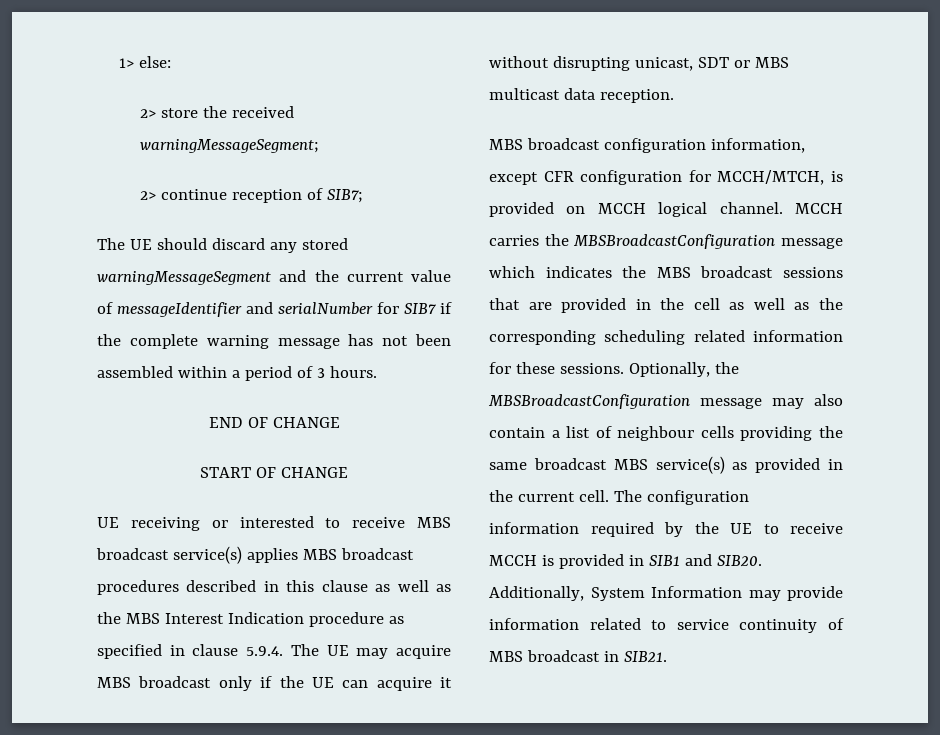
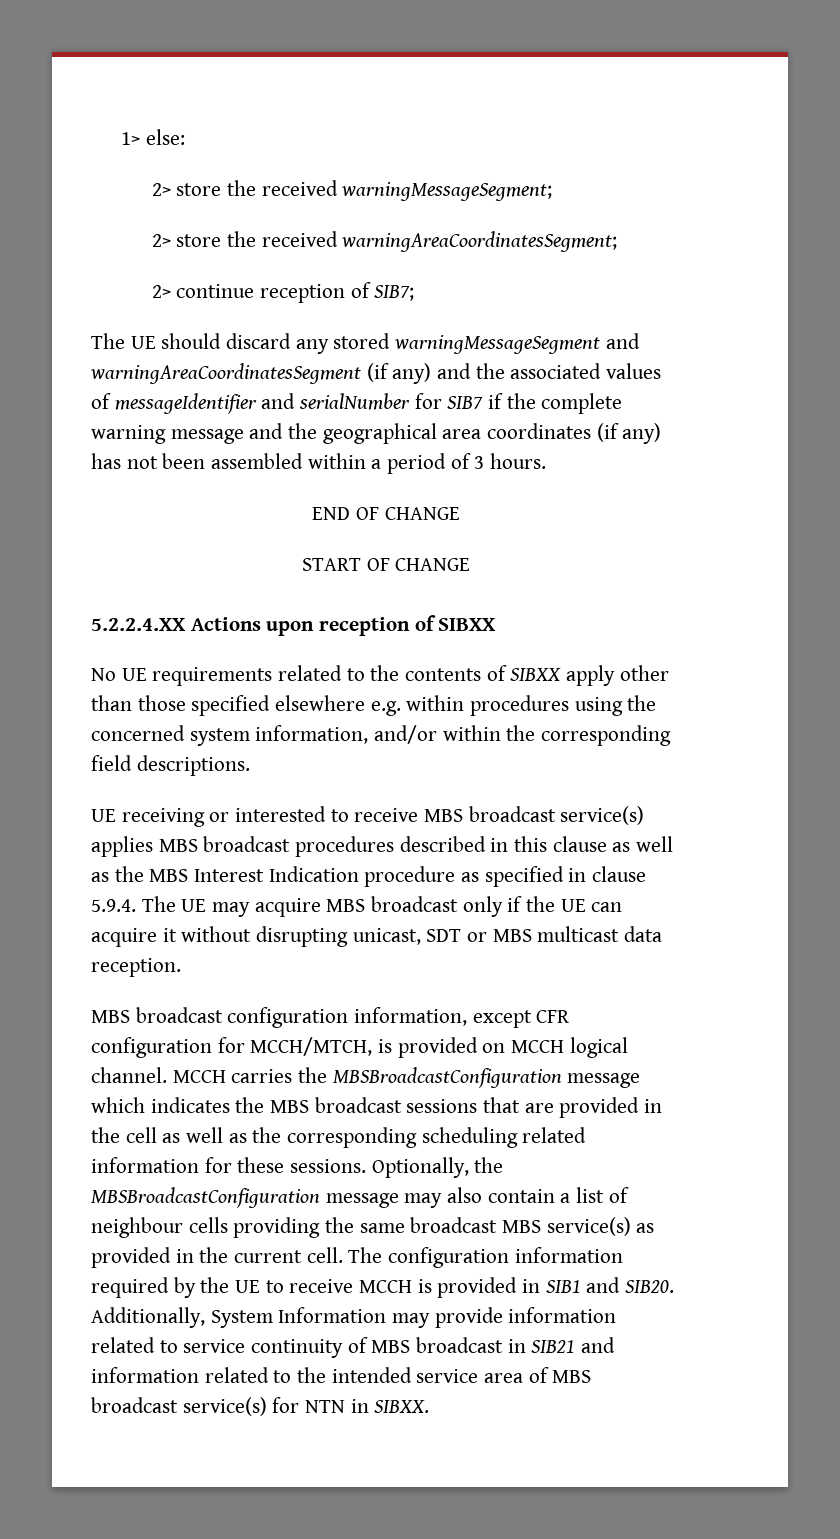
(320, 146) none -> [151,231,618,252] // 2> store the received warningAreaCoordinatesSegment;
[314,270,451,282] the current value -> [90,363,662,384] warningAreaCoordinatesSegment (if any) and the associated values
(340, 343) none -> [249,423,662,444] and the geographical area coordinates (if any)
(348, 472) none -> [91,615,497,636] [91,665,669,686] [91,695,657,716] [91,725,672,746] [91,755,250,776] // 5.2.2.4.XX Actions upon reception of SIBXX // No UE requirements related to the contents of SIBXX apply other than those specified elsewhere e.g. within procedures using the concerned system information, and/or within the corresponding field descriptions.
[623,651,667,663] SIB21. -> [531,1337,616,1353] [91,1367,592,1383] [91,1397,430,1416] SIB21 and information related to the intended service area of MBS broadcast service(s) for NTN in SIBXX.

